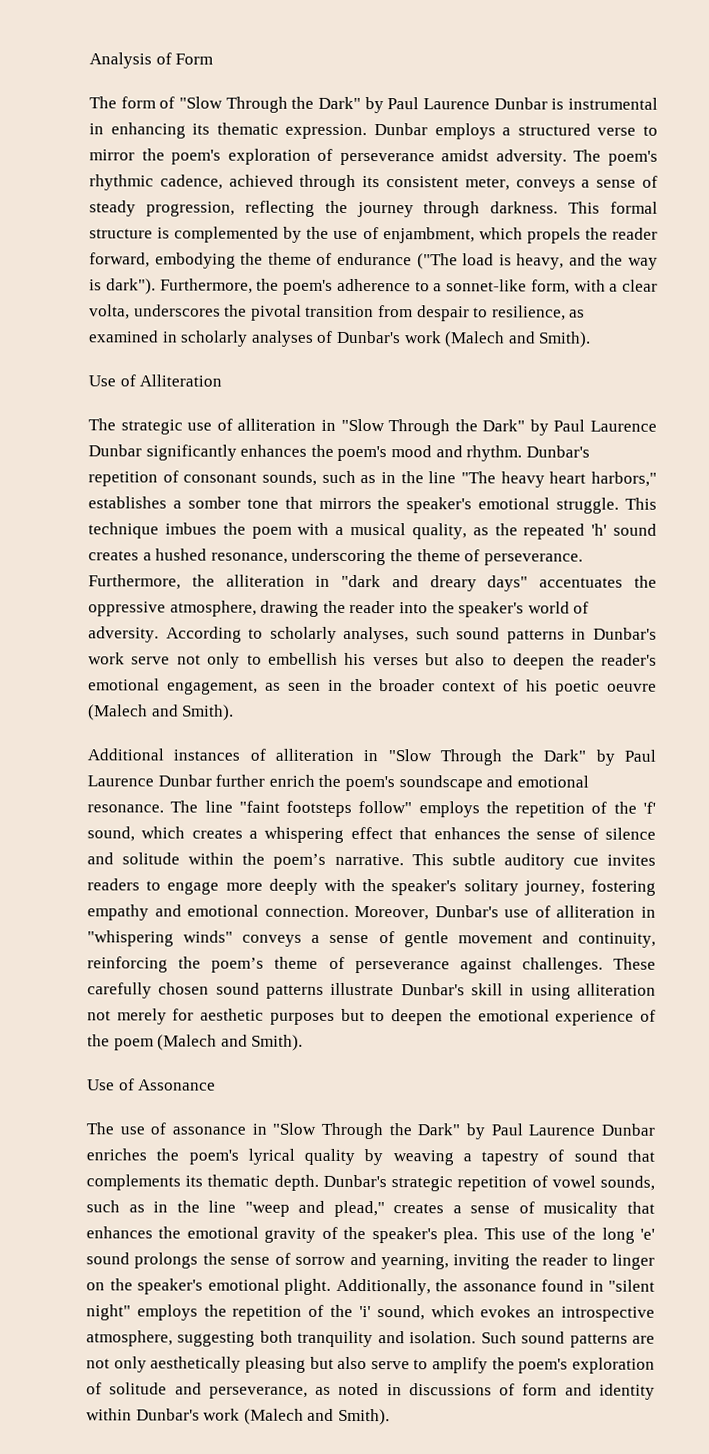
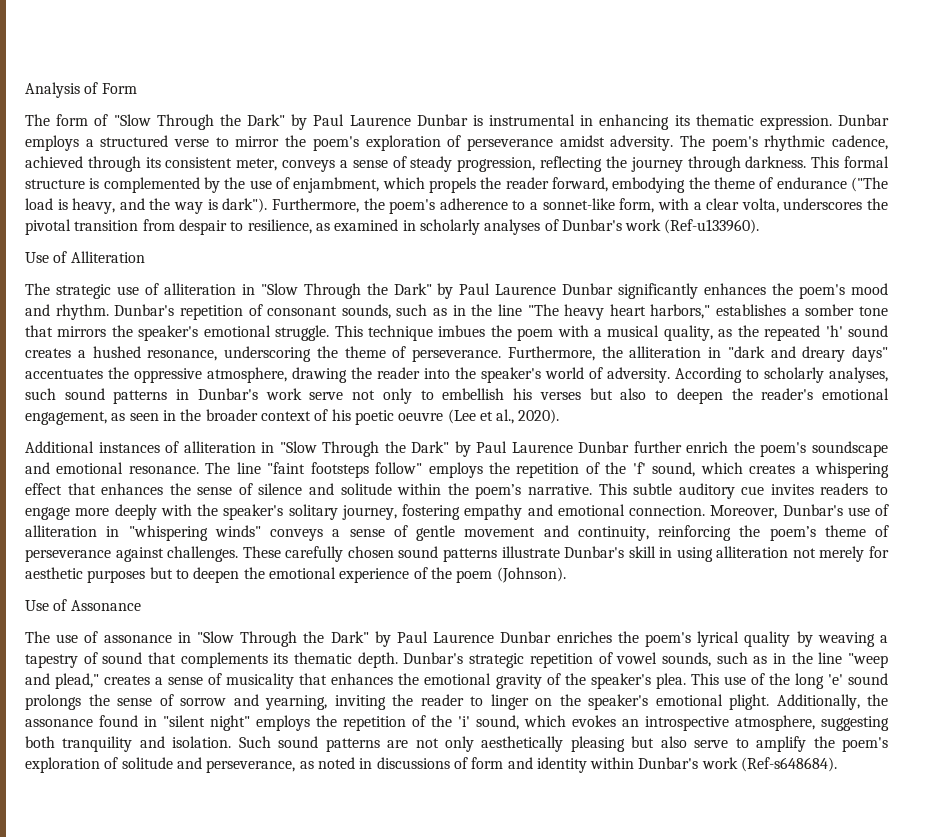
[444,331,592,348] (Malech and Smith). -> [664,219,760,234] (Ref-u133960).
[88,704,235,721] (Malech and Smith). -> [447,409,560,424] (Lee et al., 2020).
[157,1034,304,1051] (Malech and Smith). -> [496,567,566,583] (Johnson).
[243,1408,390,1426] (Malech and Smith). -> [741,757,838,772] (Ref-s648684).

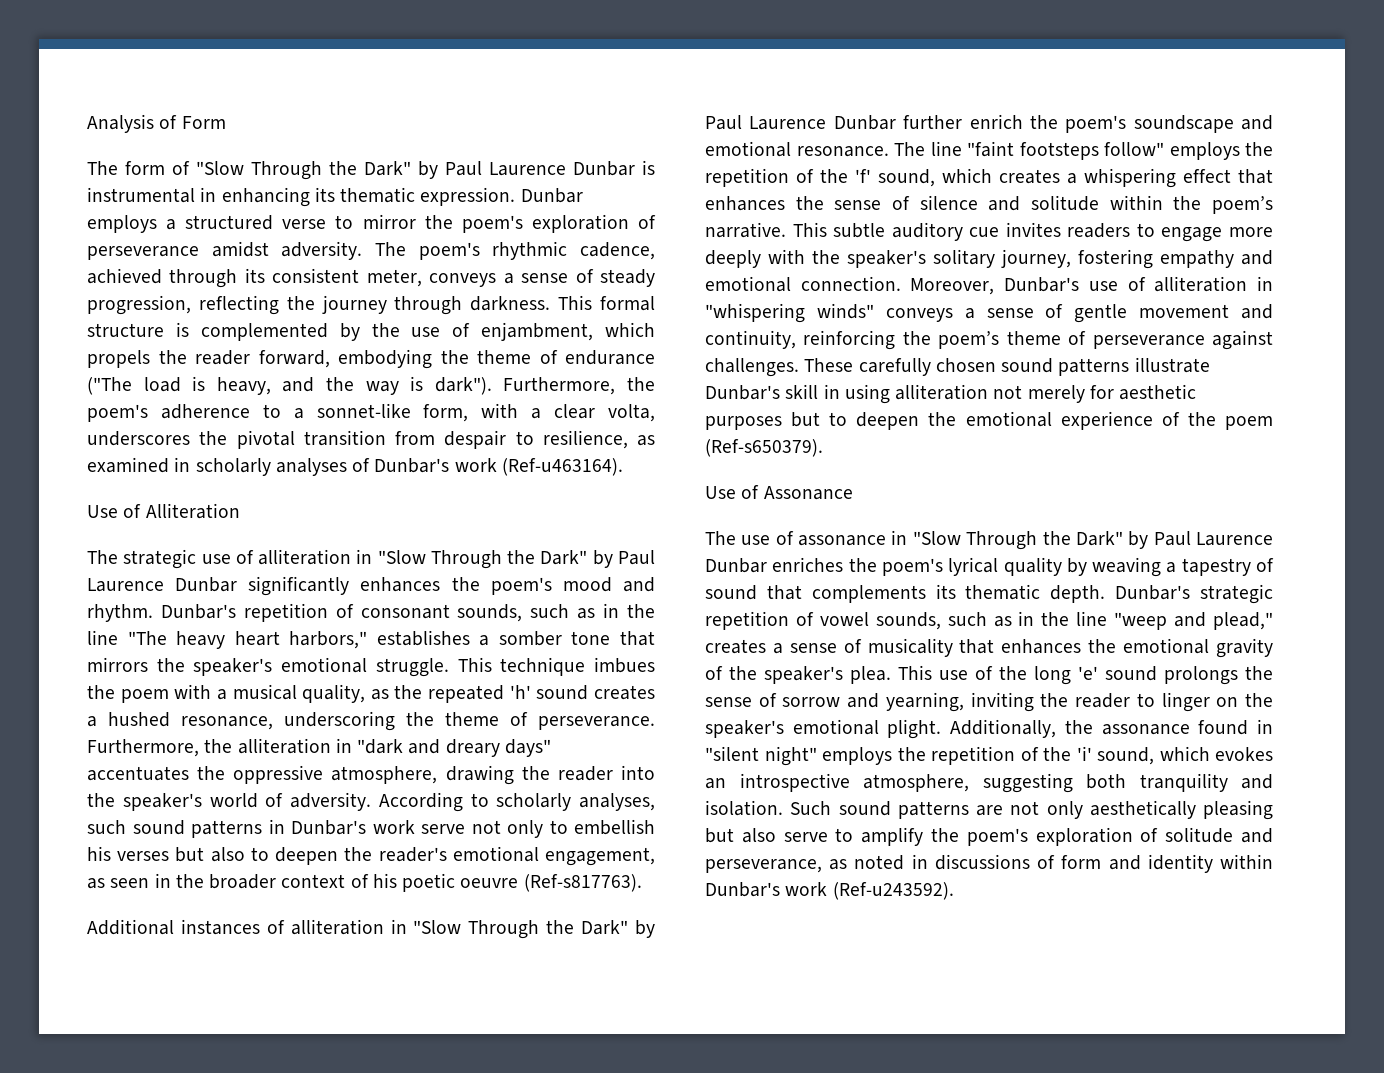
[664,219,760,234] (Ref-u133960). -> [501,458,623,476] (Ref-u463164).
[447,409,560,424] (Lee et al., 2020). -> [523,874,642,892] (Ref-s817763).
[496,567,566,583] (Johnson). -> [705,439,823,457] (Ref-s650379).
[741,757,838,772] (Ref-s648684). -> [832,882,954,900] (Ref-u243592).

